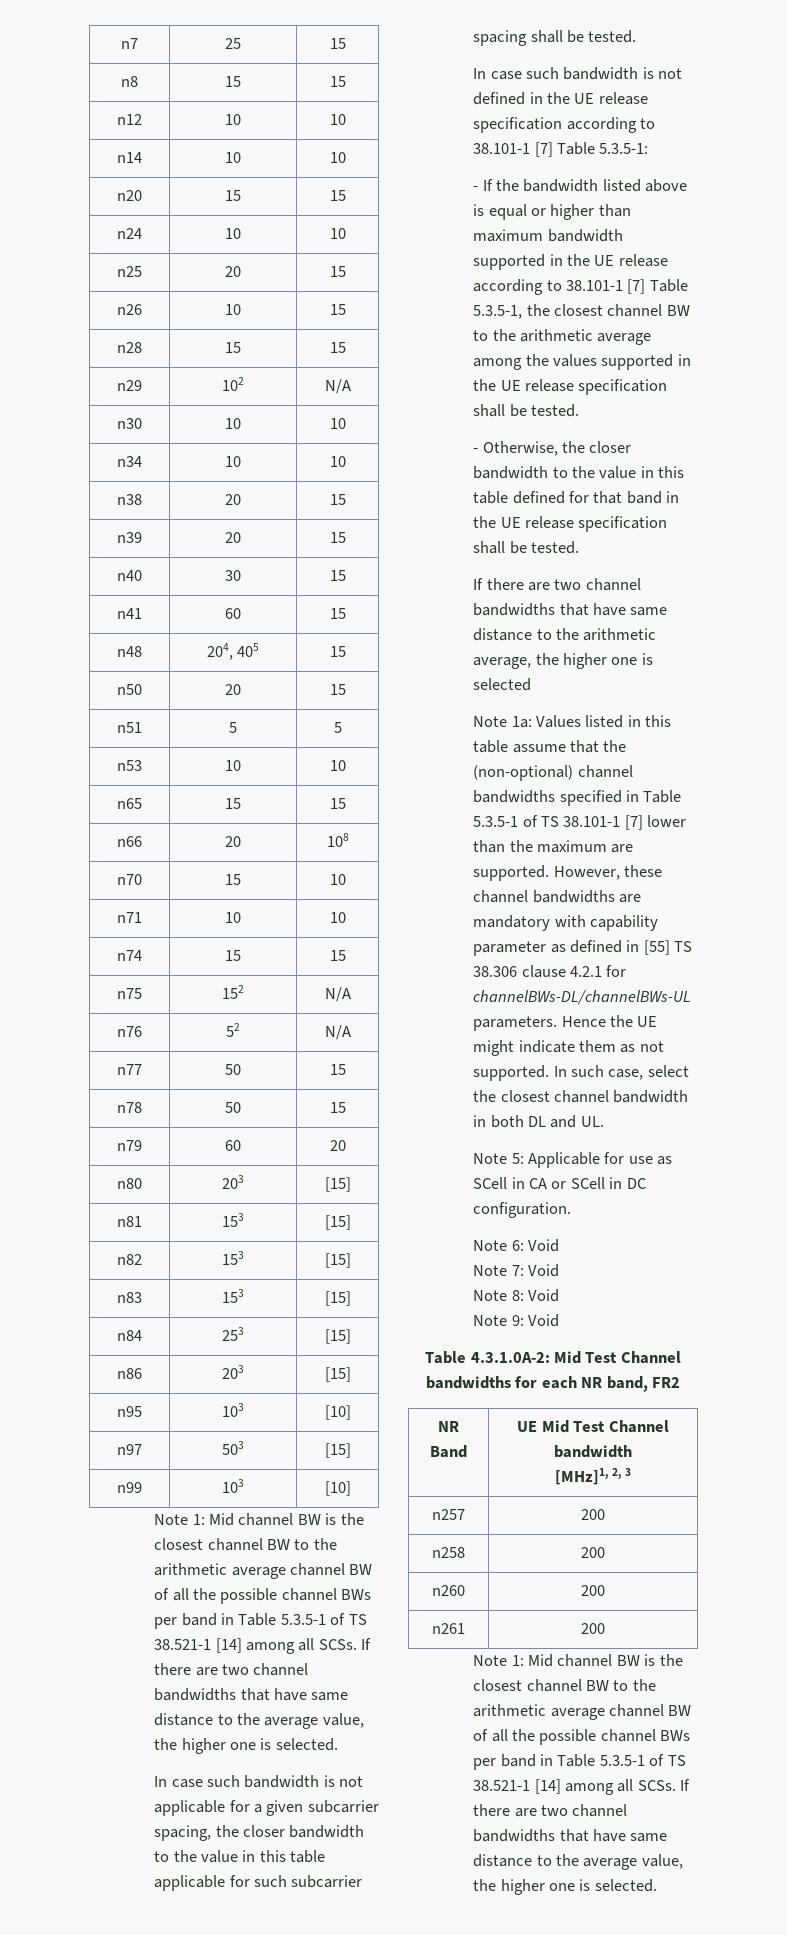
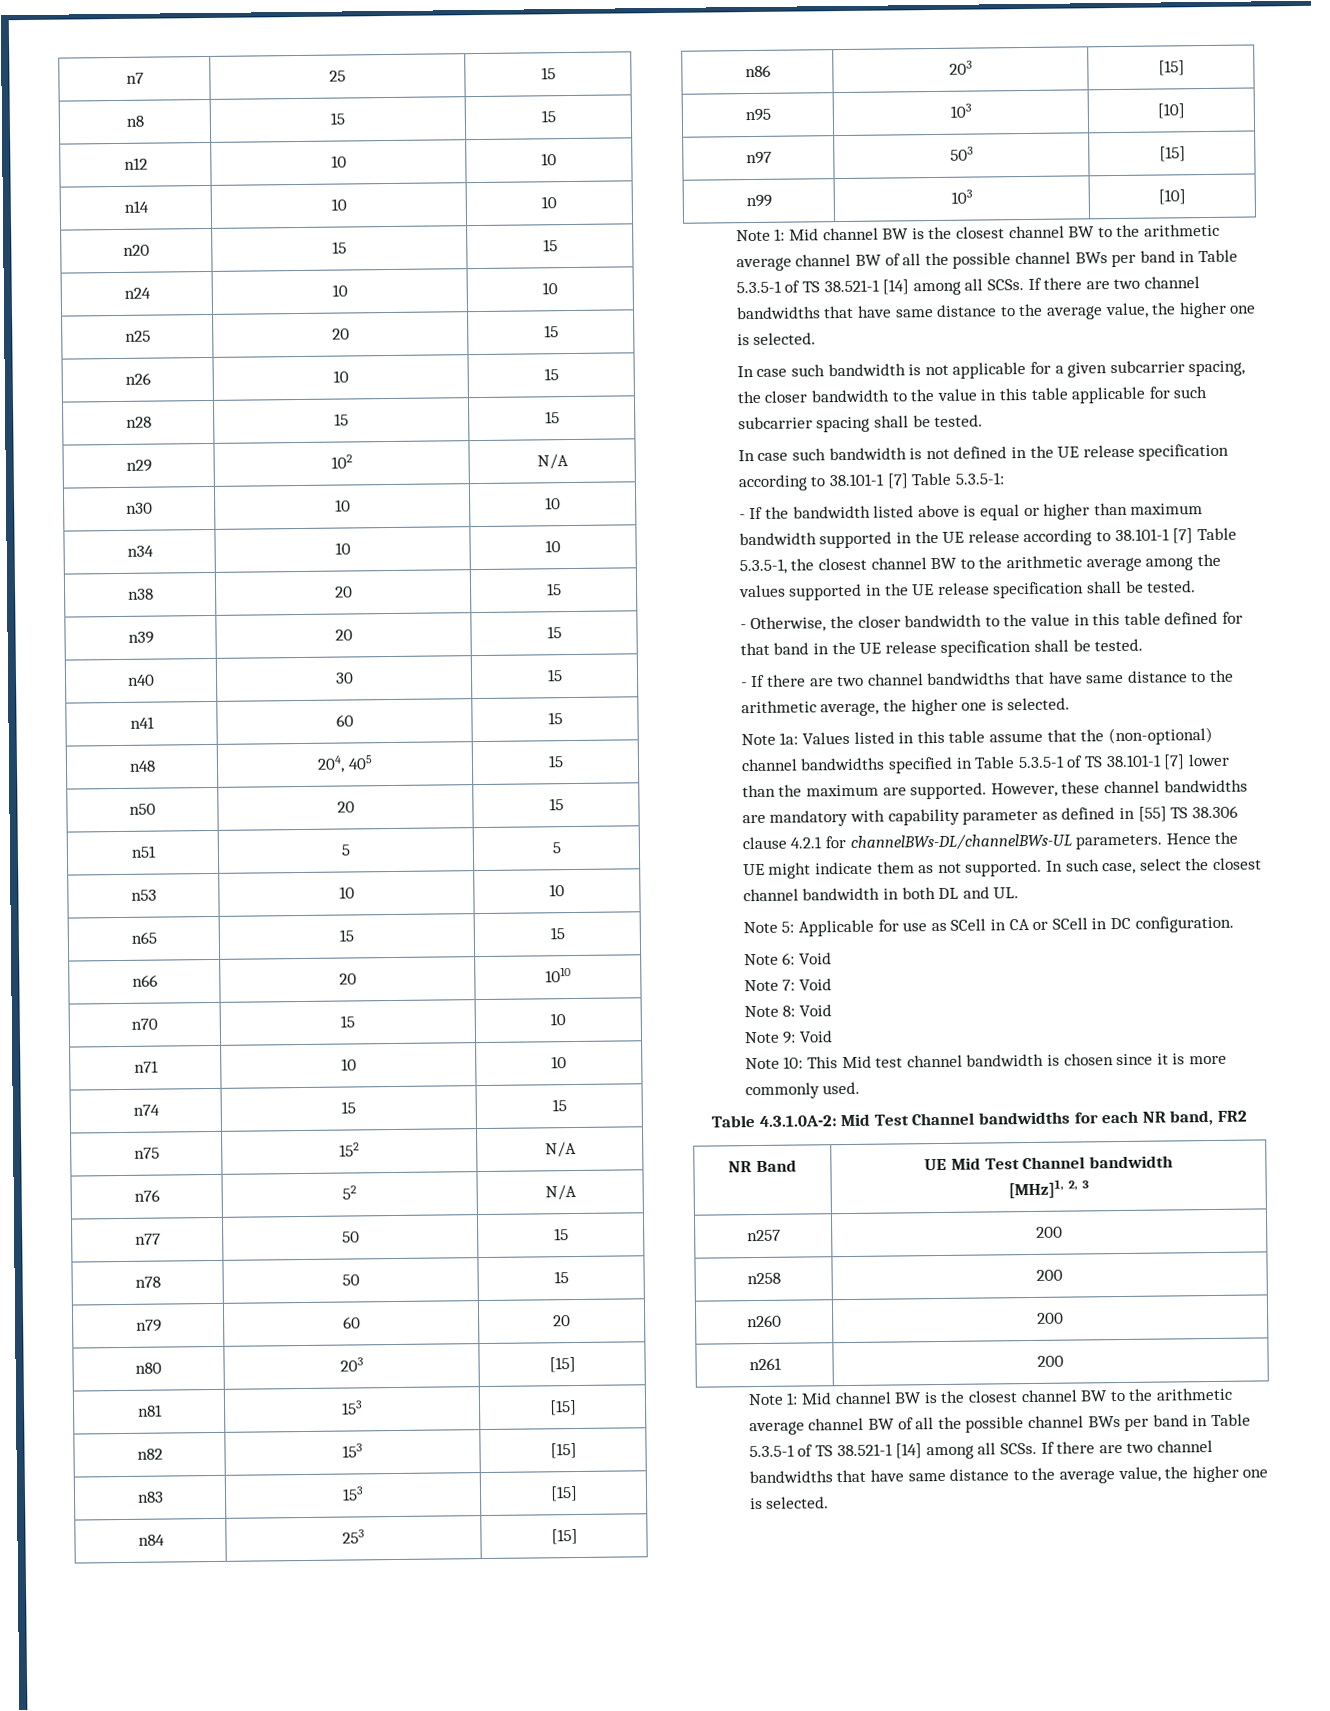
[326,833,349,847] 108 -> [545,967,571,983] 1010
(580, 547) none -> [740,682,748,688] -
[473,678,532,691] selected -> [1007,697,1071,711] selected.
(560, 1320) none -> [744,1053,1227,1070] [744,1081,861,1100] // Note 10: This Mid test channel bandwidth is chosen since it is more commonly used.

